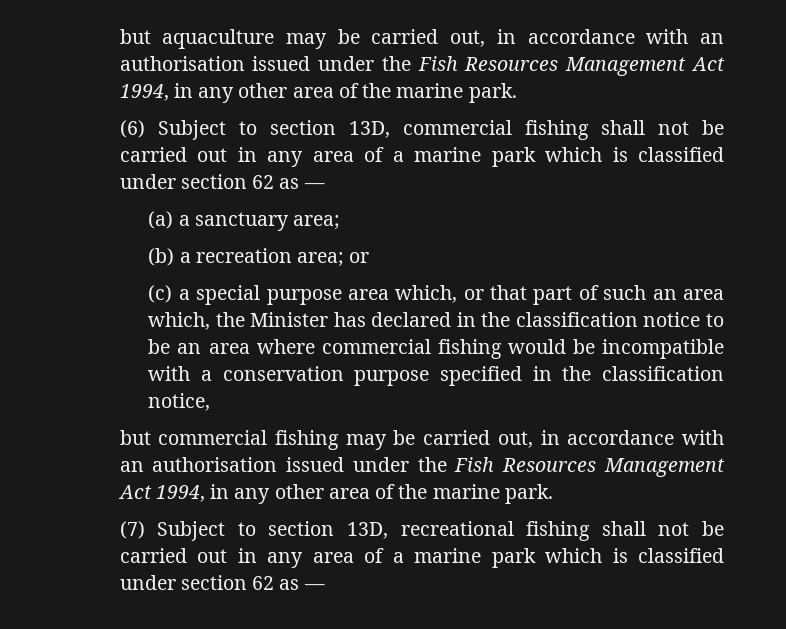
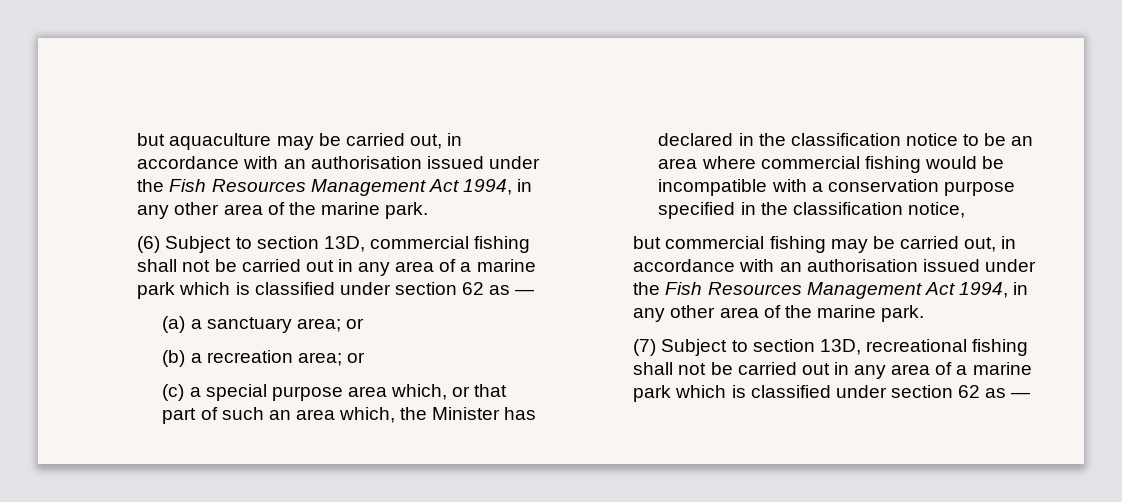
(341, 222) none -> [345,318,364,329] or

